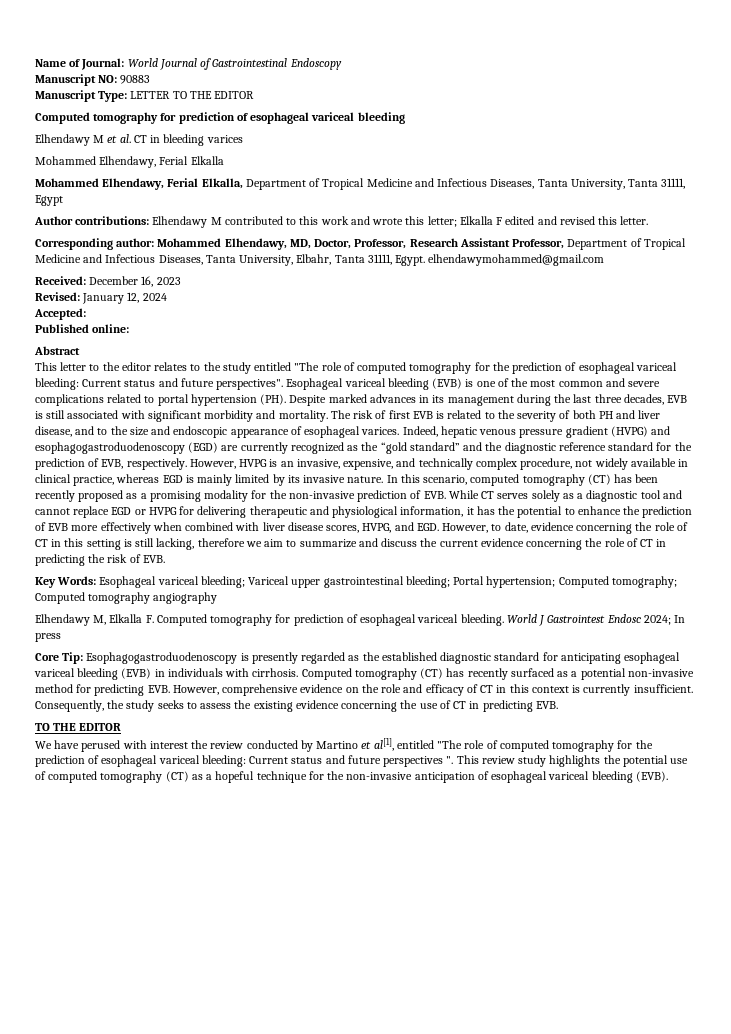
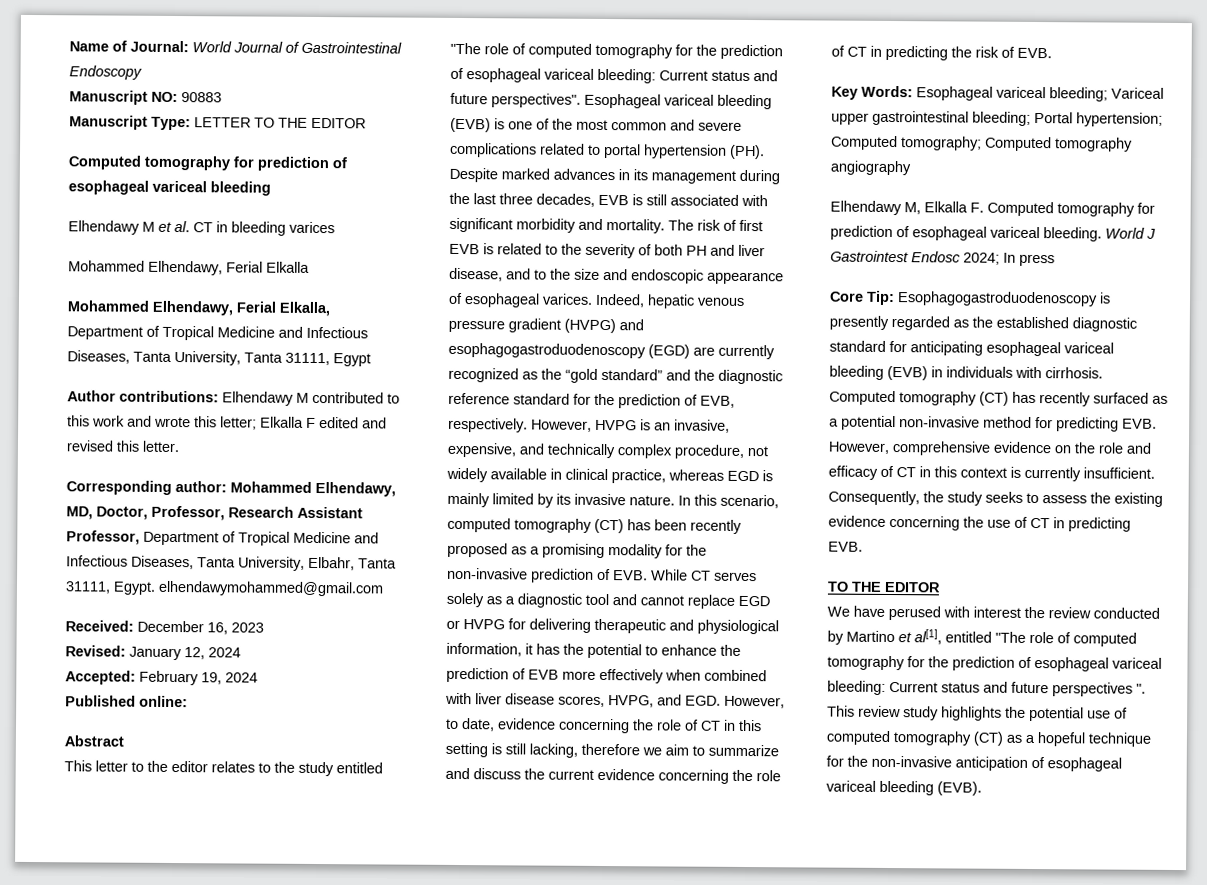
(86, 314) none -> [139,670,258,686] February 19, 2024

